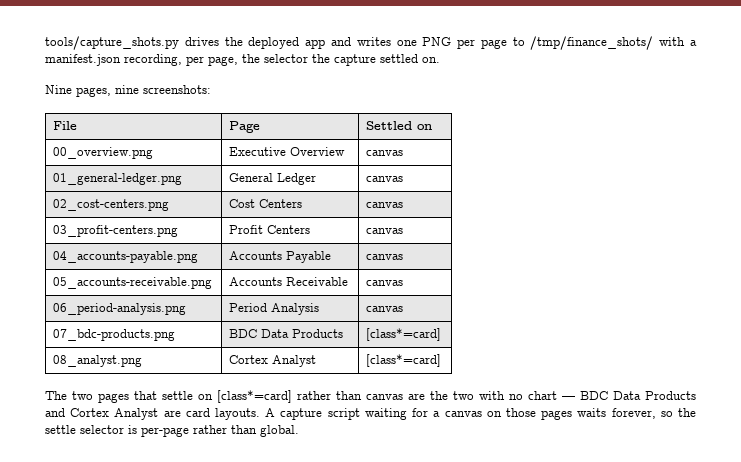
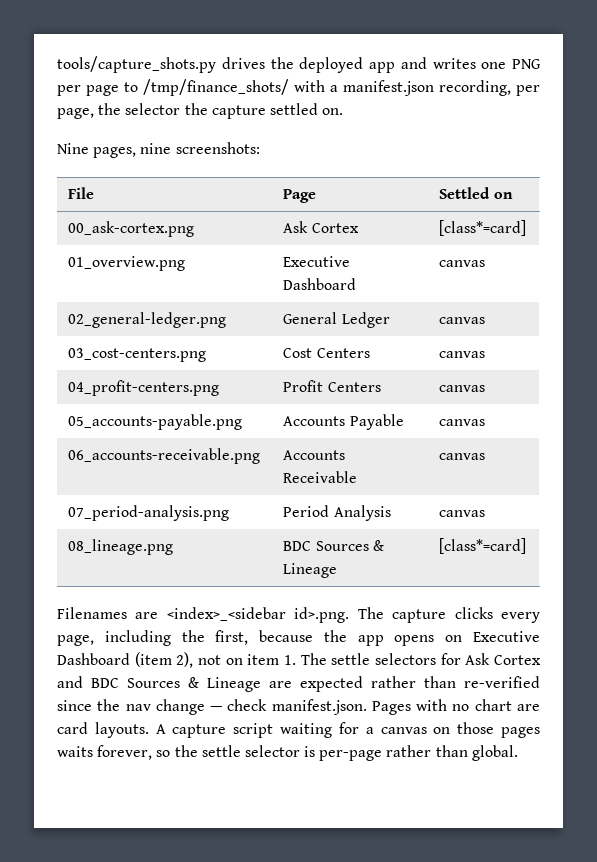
[53,147,154,159] [229,147,346,156] [366,150,404,156] [53,173,183,185] 00_overview.png | Executive Overview | canvas // 01_general-ledger.png -> [68,221,195,237] [283,221,359,233] [439,220,527,236] [68,256,186,271] [283,256,351,267] [283,278,357,290] [439,260,486,267] [68,312,227,328] 00_ask-cortex.png | Ask Cortex | [class*=card] // 01_overview.png | Executive Dashboard | canvas // 02_general-ledger.png
[53,199,170,211] 02_cost-centers.png -> [68,348,207,362] 03_cost-centers.png
[53,225,179,237] 03_profit-centers.png -> [68,380,220,396] 04_profit-centers.png
[53,251,199,263] 04_accounts-payable.png -> [68,414,243,430] 05_accounts-payable.png
[53,277,213,289] 05_accounts-receivable.png -> [68,448,261,464] 06_accounts-receivable.png
[53,303,187,315] 06_period-analysis.png -> [68,505,230,521] 07_period-analysis.png
[53,329,176,341] [229,329,344,338] [366,328,442,341] [53,355,143,367] [229,355,317,367] [366,354,442,367] [45,390,696,403] [45,408,159,420] 07_bdc-products.png | BDC Data Products | [class*=card] // 08_analyst.png | Cortex Analyst | [class*=card] // The two pages that settle on [class*=card] rather than canvas are the two with no chart — BDC Data Products and Cortex Analyst -> [68,539,174,555] [283,540,384,551] [283,563,338,578] [439,538,527,554] [57,607,540,623] [57,630,540,646] [57,652,541,668] [57,676,540,692] [57,699,512,715] 08_lineage.png | BDC Sources & Lineage | [class*=card] // Filenames are <index>_<sidebar id>.png. The capture clicks every page, including the first, because the app opens on Executive Dashboard (item 2), not on item 1. The settle selectors for Ask Cortex and BDC Sources & Lineage are expected rather than re-verified since the nav change — check manifest.json. Pages with no chart

